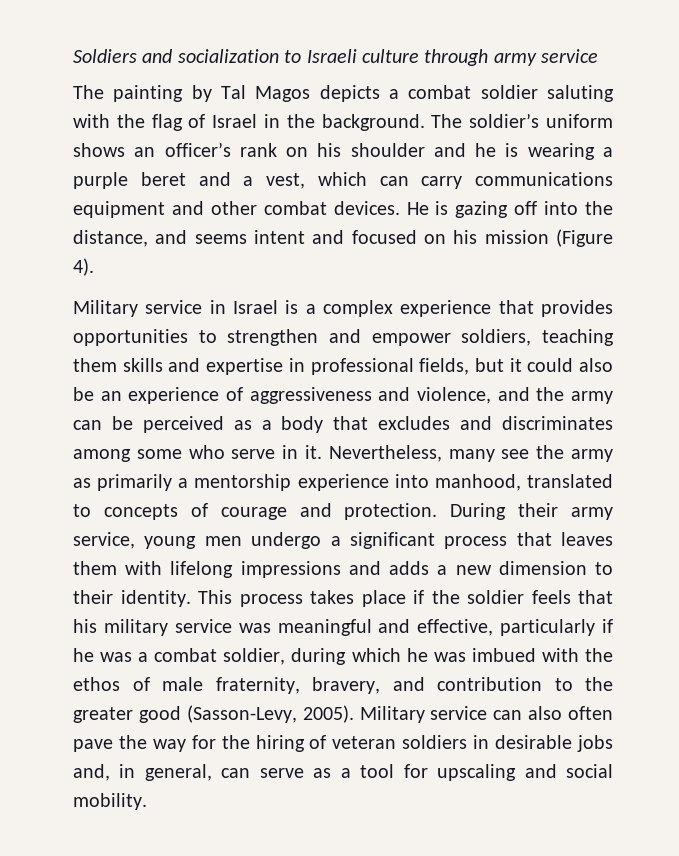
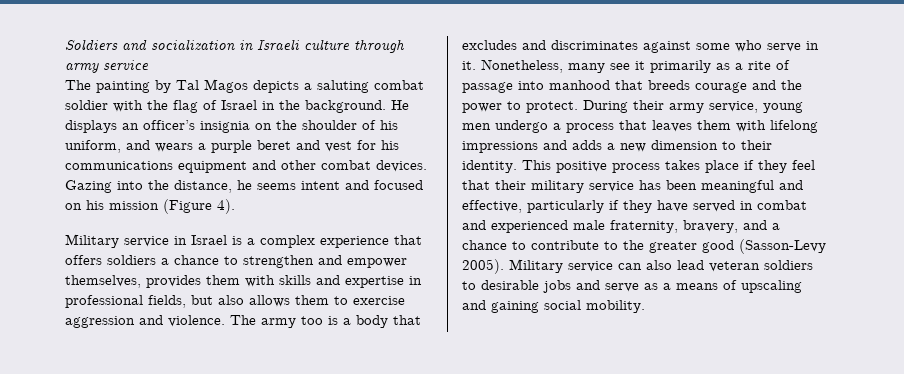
[284,50,302,63] to -> [239,40,253,51] in
(399, 94) none -> [317,80,369,93] saluting
[547,85,614,102] saluting -> (108, 105) none
[431,113,613,128] [73,142,613,160] [73,172,463,189] The soldier’s uniform shows an officer’s rank on his shoulder and he is wearing a purple beret and a vest, which can carry -> [391,100,409,110] [65,120,398,133] [65,140,399,153] He displays an officer’s insignia on the shoulder of his uniform, and wears a purple beret and vest for his
[406,201,538,218] He is gazing off -> [65,180,112,193] Gazing
[155,230,188,244] and -> [237,180,252,190] he
[541,300,613,317] [73,329,614,346] [73,358,117,372] provides opportunities to strengthen and empower soldiers, teaching them -> [65,255,407,268] [65,275,275,288] offers soldiers a chance to strengthen and empower themselves, provides them with
[509,358,613,372] [73,387,613,404] [73,416,252,433] it could also be an experience of aggressiveness and violence, and the army can be perceived as -> [218,295,405,307] [65,315,338,328] also allows them to exercise aggression and violence. The army too is
[73,449,131,462] among -> [643,41,691,53] against
[328,445,442,462] Nevertheless, -> [481,59,563,73] Nonetheless,
[536,445,614,462] [73,474,613,491] [73,503,438,520] the army as primarily a mentorship experience into manhood, translated to concepts of courage and protection. -> [635,60,790,73] [462,80,802,93] [462,101,578,113] it primarily as a rite of passage into manhood that breeds courage and the power to protect.
[349,532,435,549] significant -> (561, 126) none
(232, 597) none -> [556,161,607,173] positive
[431,590,613,604] [73,619,271,636] the soldier feels that his military service was -> [758,160,815,173] [462,180,697,193] they feel that their military service has been
[73,648,614,665] [73,677,542,694] he was a combat soldier, during which he was imbued with the ethos of male fraternity, bravery, and contribution -> [623,200,807,213] [462,220,780,233] [462,240,599,250] they have served in combat and experienced male fraternity, bravery, and a chance to contribute
[186,705,297,723] (Sasson-Levy, -> [739,239,826,254] (Sasson-Levy
[568,706,613,720] [73,735,327,752] often pave the way for the hiring of -> [677,260,704,270] lead
[473,735,490,749] in -> [462,281,476,290] to
[73,764,251,781] and, in general, can -> [576,280,600,290] and
[360,764,428,778] tool for -> [676,280,737,290] means of
(557, 771) none -> [491,301,539,313] gaining

